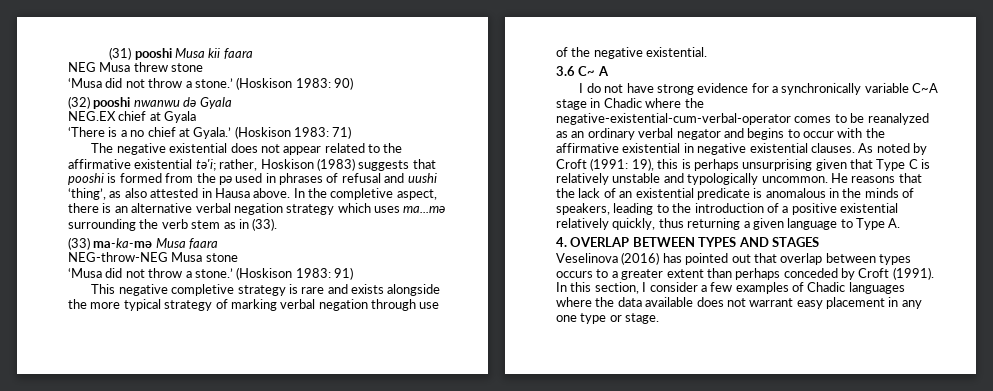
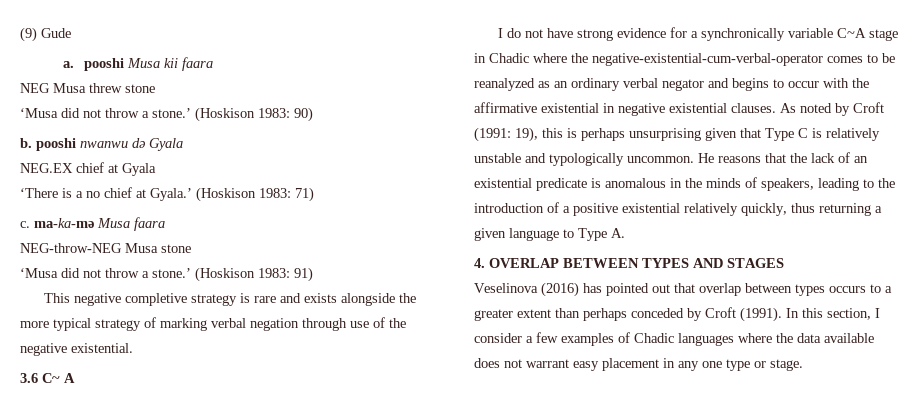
[109,47,132,60] (31) -> [20,27,71,42] [62,61,74,68] (9) Gude // a.
[68,96,90,109] (32) -> [20,138,32,148] b.
[91,143,403,155] [68,158,436,171] [68,173,437,185] [68,188,437,200] [68,203,446,215] [68,218,278,231] [68,237,90,250] The negative existential does not appear related to the affirmative existential tə'i; rather, Hoskison (1983) suggests that pooshi is formed from the pə used in phrases of refusal and uushi ‘thing’, as also attested in Hausa above. In the completive aspect, there is an alternative verbal negation strategy which uses ma...mə surrounding the verb stem as in (33). // (33) -> [20,221,30,228] c.

